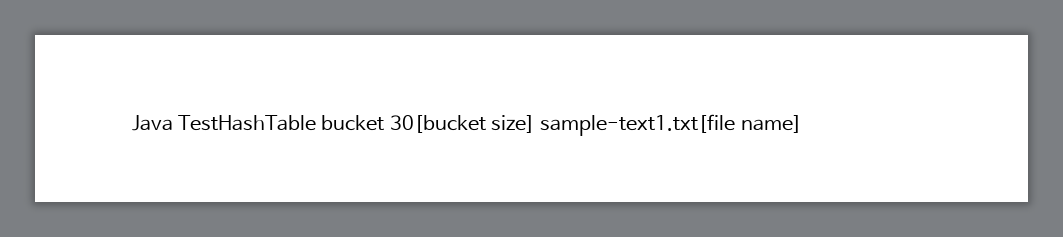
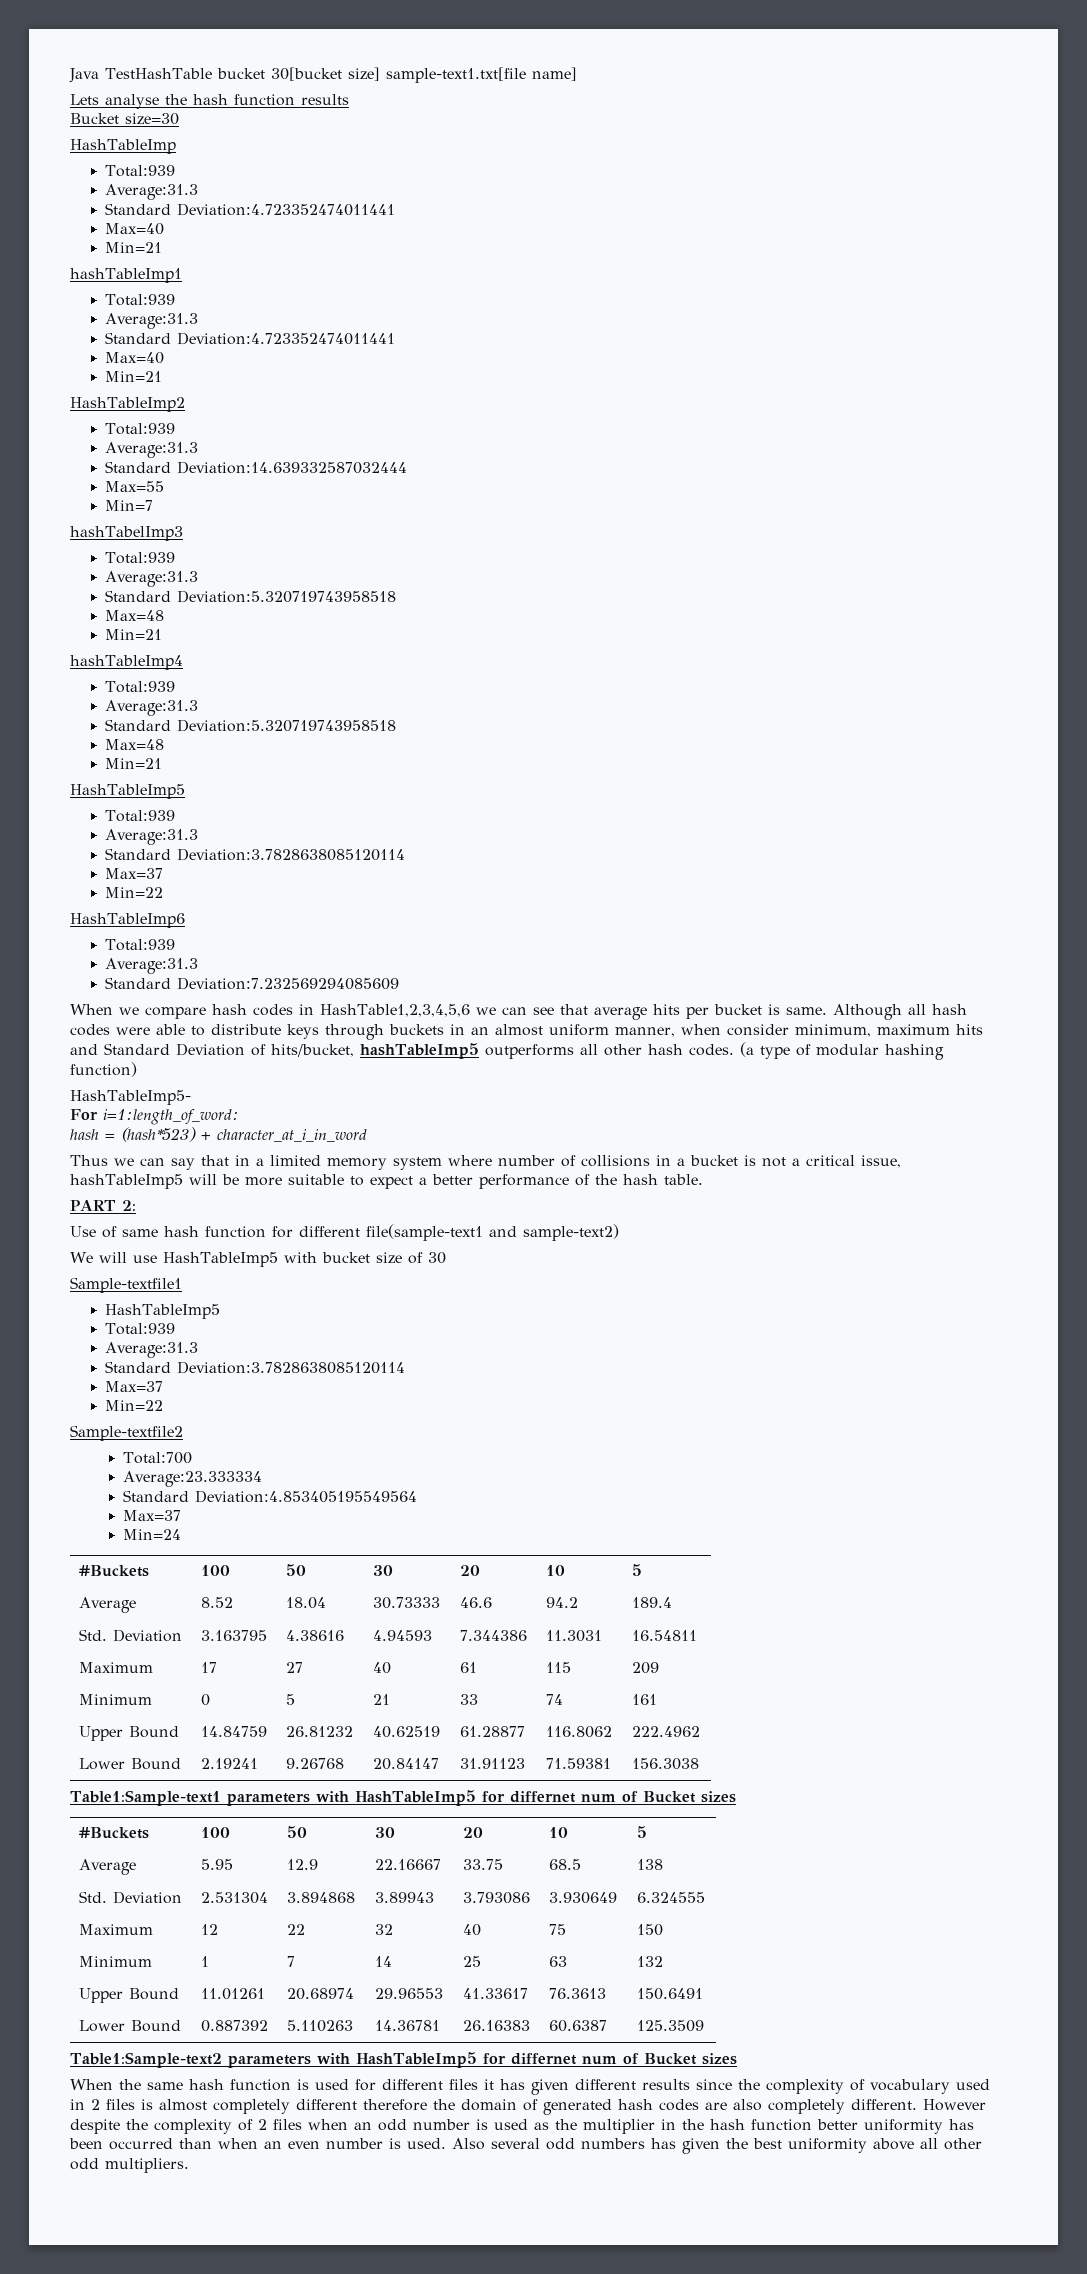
(802, 124) none -> [70,94,349,109] [70,113,179,125] [70,139,176,154] [105,165,176,177] [105,184,199,200] [105,203,396,216] [105,223,165,235] [105,242,163,253] [70,268,182,283] [105,294,176,306] [105,313,199,329] [105,332,396,345] [105,352,165,364] [105,371,163,382] [70,397,185,412] [105,423,176,435] [105,442,199,458] [105,461,408,474] [105,481,165,492] [105,500,154,511] [70,526,183,541] [105,552,176,564] [105,571,199,587] [105,590,397,603] [105,610,165,621] [105,629,163,640] [70,655,183,670] [105,681,176,693] [105,700,199,716] [105,719,397,732] [105,739,165,750] [105,758,163,769] [70,784,185,799] [105,810,176,822] [105,829,199,845] [105,848,406,861] [105,868,164,879] [105,887,164,898] [70,913,185,928] [105,939,176,951] [105,958,199,974] [105,977,400,990] [70,1004,967,1020] [70,1024,983,1040] [70,1042,944,1060] [70,1062,137,1077] [70,1090,191,1105] [70,1109,239,1125] [70,1127,367,1142] [70,1155,901,1170] [70,1174,703,1189] [70,1200,136,1211] [70,1224,619,1241] [70,1252,446,1267] [70,1277,182,1293] [105,1304,221,1319] [105,1323,176,1335] [105,1342,199,1358] [105,1361,406,1374] [105,1381,164,1392] [105,1400,164,1411] [70,1425,183,1441] [123,1452,193,1464] [123,1471,263,1487] [123,1490,418,1503] [123,1510,182,1521] [123,1529,182,1540] [79,1565,150,1577] [201,1565,231,1576] [286,1564,307,1576] [373,1565,394,1576] [460,1565,481,1576] [546,1565,566,1576] [632,1564,643,1576] [79,1597,137,1613] [201,1597,234,1608] [286,1597,327,1609] [373,1597,441,1609] [460,1597,493,1608] [546,1597,579,1608] [632,1597,673,1608] [79,1629,183,1642] [201,1630,268,1641] [286,1630,345,1641] [373,1630,433,1641] [460,1630,528,1641] [546,1630,603,1642] [632,1630,698,1641] [79,1662,154,1673] [201,1662,218,1673] [286,1662,304,1673] [373,1662,392,1674] [460,1662,478,1673] [546,1662,572,1673] [632,1662,660,1674] [79,1694,153,1705] [201,1694,211,1706] [286,1694,296,1705] [373,1694,391,1705] [460,1694,479,1705] [546,1694,564,1705] [632,1694,658,1705] [79,1726,180,1741] [201,1726,268,1737] [286,1726,354,1737] [373,1726,441,1738] [460,1726,526,1737] [546,1726,613,1738] [632,1726,701,1737] [79,1758,182,1770] [201,1758,259,1769] [286,1758,345,1769] [373,1758,440,1770] [460,1758,526,1769] [546,1758,612,1769] [632,1758,700,1770] [70,1790,736,1806] [79,1827,150,1839] [201,1827,231,1838] [287,1826,308,1838] [375,1827,396,1838] [463,1827,484,1838] [549,1827,569,1838] [637,1826,648,1838] [79,1859,137,1875] [201,1859,234,1870] [287,1859,319,1870] [375,1859,442,1870] [463,1859,504,1870] [549,1859,582,1870] [637,1859,664,1870] [79,1891,183,1904] [201,1892,269,1904] [287,1892,356,1903] [375,1892,435,1903] [463,1892,531,1904] [549,1892,618,1904] [637,1892,706,1903] [79,1924,154,1935] [201,1924,219,1935] [287,1924,306,1935] [375,1924,394,1935] [463,1924,482,1936] [549,1924,567,1935] [637,1924,664,1936] [79,1956,153,1967] [201,1956,210,1967] [287,1956,296,1967] [375,1956,393,1967] [463,1956,482,1967] [549,1956,568,1967] [637,1956,664,1967] [79,1988,180,2003] [201,1988,266,2000] [287,1988,355,2000] [375,1988,444,1999] [463,1988,529,1999] [549,1988,607,1999] [637,1988,704,2000] [79,2020,182,2032] [201,2020,269,2032] [287,2020,354,2032] [375,2020,441,2031] [463,2020,531,2031] [549,2020,608,2032] [637,2020,705,2032] [70,2052,737,2068] [70,2079,990,2095] [70,2099,986,2115] [70,2119,974,2134] [69,2138,982,2154] [70,2158,189,2173] // Lets analyse the hash function results // Bucket size=30 // HashTableImp // Total:939 // Average:31.3 // Standard Deviation:4.723352474011441 // Max=40 // Min=21 // hashTableImp1 // Total:939 // Average:31.3 // Standard Deviation:4.723352474011441 // Max=40 // Min=21 // HashTableImp2 // Total:939 // Average:31.3 // Standard Deviation:14.639332587032444 // Max=55 // Min=7 // hashTabelImp3 // Total:939 // Average:31.3 // Standard Deviation:5.320719743958518 // Max=48 // Min=21 // hashTableImp4 // Total:939 // Average:31.3 // Standard Deviation:5.320719743958518 // Max=48 // Min=21 // HashTableImp5 // Total:939 // Average:31.3 // Standard Deviation:3.7828638085120114 // Max=37 // Min=22 // HashTableImp6 // Total:939 // Average:31.3 // Standard Deviation:7.232569294085609 // When we compare hash codes in HashTable1,2,3,4,5,6 we can see that average hits per bucket is same. Although all hash codes were able to distribute keys through buckets in an almost uniform manner, when consider minimum, maximum hits and Standard Deviation of hits/bucket, hashTableImp5 outperforms all other hash codes. (a type of modular hashing function) // HashTableImp5- // For i=1:length_of_word: // hash = (hash*523) + character_at_i_in_word // Thus we can say that in a limited memory system where number of collisions in a bucket is not a critical issue, hashTableImp5 will be more suitable to expect a better performance of the hash table. // PART 2: // Use of same hash function for different file(sample-text1 and sample-text2) // We will use HashTableImp5 with bucket size of 30 // Sample-textfile1 // HashTableImp5 // Total:939 // Average:31.3 // Standard Deviation:3.7828638085120114 // Max=37 // Min=22 // Sample-textfile2 // Total:700 // Average:23.333334 // Standard Deviation:4.853405195549564 // Max=37 // Min=24 // #Buckets | 100 | 50 | 30 | 20 | 10 | 5 // Average | 8.52 | 18.04 | 30.73333 | 46.6 | 94.2 | 189.4 // Std. Deviation | 3.163795 | 4.38616 | 4.94593 | 7.344386 | 11.3031 | 16.54811 // Maximum | 17 | 27 | 40 | 61 | 115 | 209 // Minimum | 0 | 5 | 21 | 33 | 74 | 161 // Upper Bound | 14.84759 | 26.81232 | 40.62519 | 61.28877 | 116.8062 | 222.4962 // Lower Bound | 2.19241 | 9.26768 | 20.84147 | 31.91123 | 71.59381 | 156.3038 // Table1:Sample-text1 parameters with HashTableImp5 for differnet num of Bucket sizes // #Buckets | 100 | 50 | 30 | 20 | 10 | 5 // Average | 5.95 | 12.9 | 22.16667 | 33.75 | 68.5 | 138 // Std. Deviation | 2.531304 | 3.894868 | 3.89943 | 3.793086 | 3.930649 | 6.324555 // Maximum | 12 | 22 | 32 | 40 | 75 | 150 // Minimum | 1 | 7 | 14 | 25 | 63 | 132 // Upper Bound | 11.01261 | 20.68974 | 29.96553 | 41.33617 | 76.3613 | 150.6491 // Lower Bound | 0.887392 | 5.110263 | 14.36781 | 26.16383 | 60.6387 | 125.3509 // Table1:Sample-text2 parameters with HashTableImp5 for differnet num of Bucket sizes // When the same hash function is used for different files it has given different results since the complexity of vocabulary used in 2 files is almost completely different therefore the domain of generated hash codes are also completely different. However despite the complexity of 2 files when an odd number is used as the multiplier in the hash function better uniformity has been occurred than when an even number is used. Also several odd numbers has given the best uniformity above all other odd multipliers.

